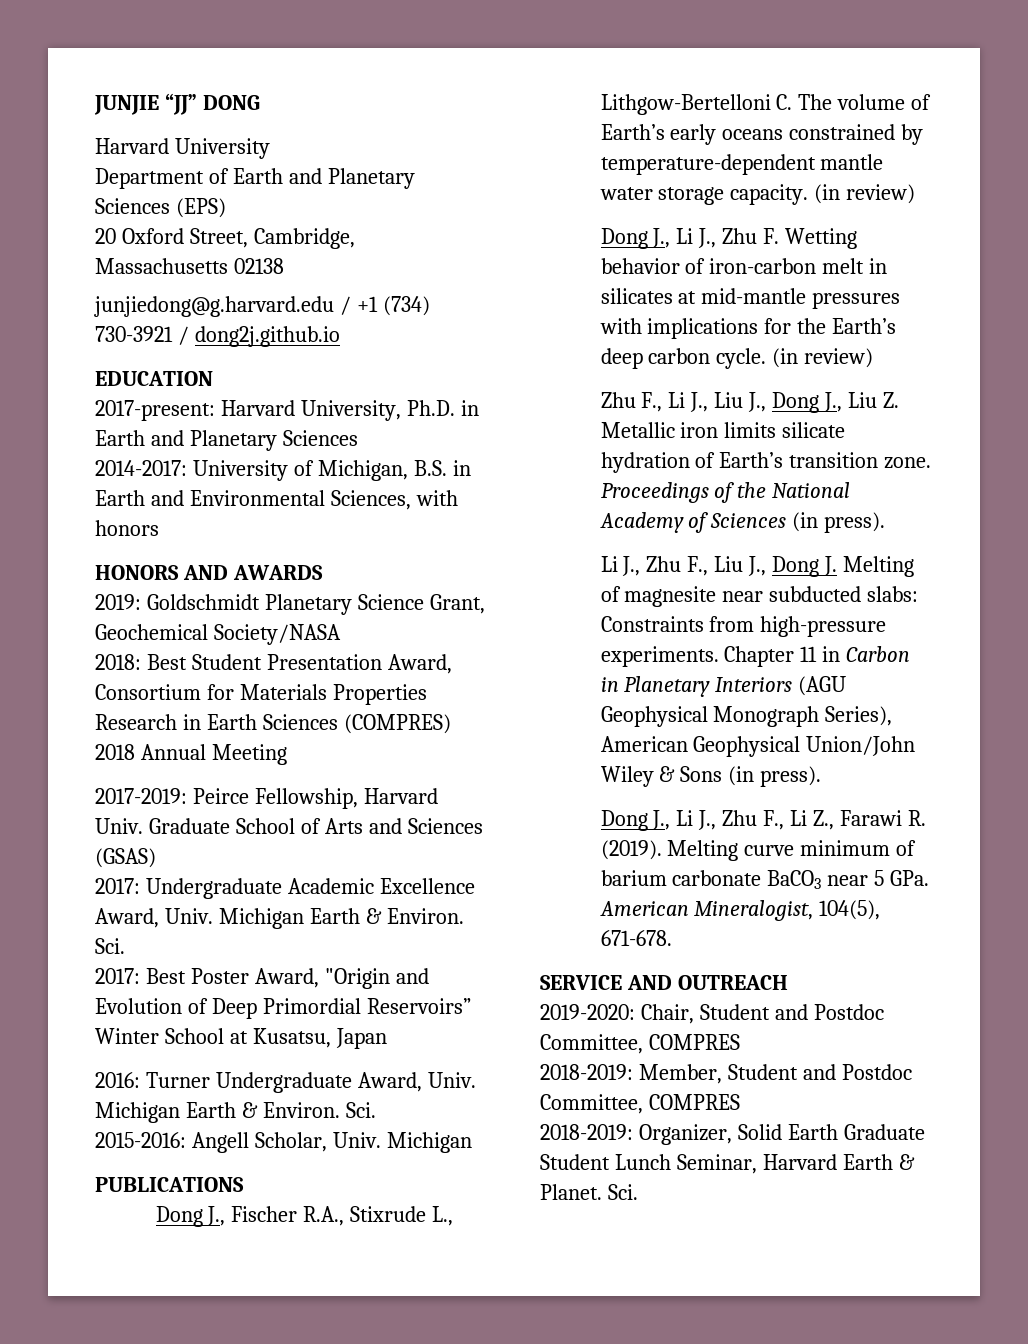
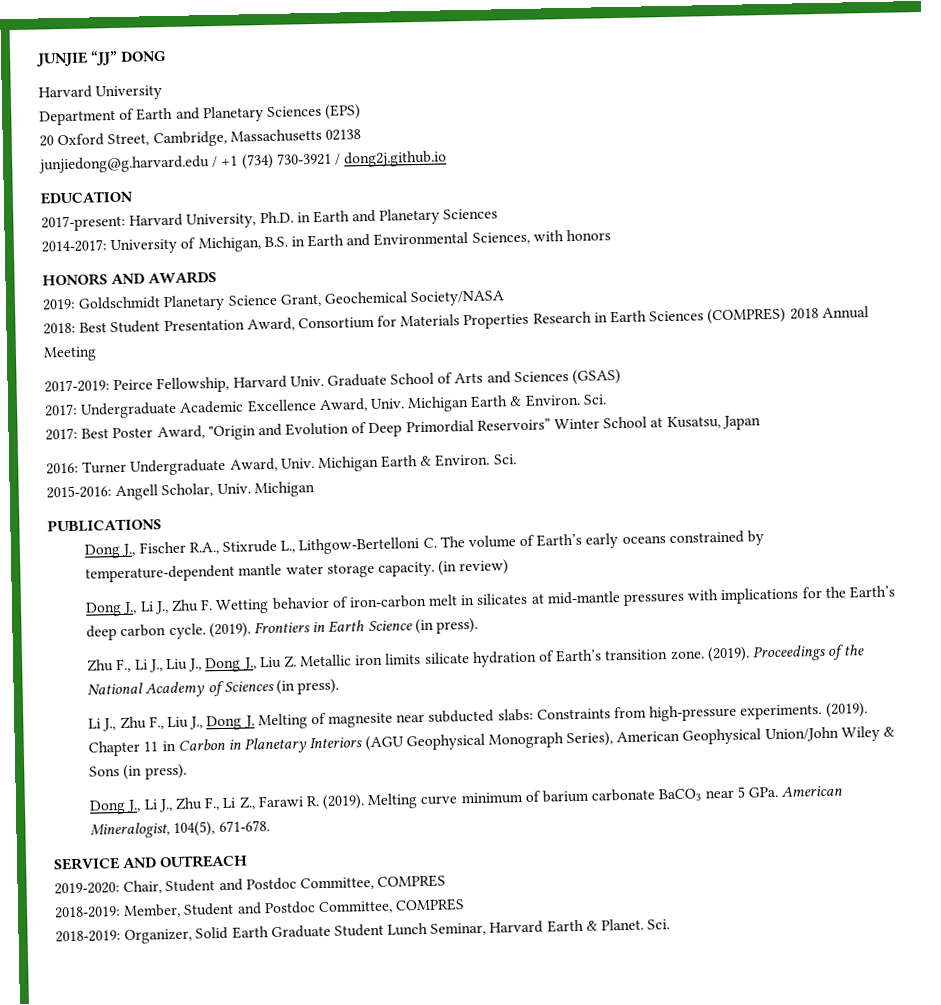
[772,348,874,368] (in review) -> [208,617,478,639] (2019). Frontiers in Earth Science (in press).
(932, 463) none -> [706,646,750,663] (2019).
(719, 656) none -> [825,702,868,718] (2019).

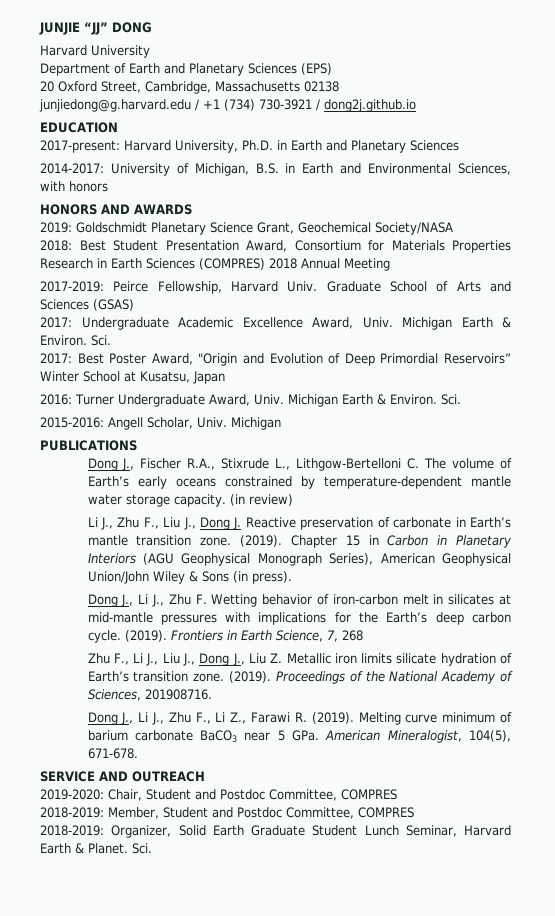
(510, 567) none -> [87,517,512,530] [87,535,512,548] [87,553,511,566] [87,571,292,584] // Li J., Zhu F., Liu J., Dong J. Reactive preservation of carbonate in Earth’s mantle transition zone. (2019). Chapter 15 in Carbon in Planetary Interiors (AGU Geophysical Monograph Series), American Geophysical Union/John Wiley & Sons (in press).
[367,617,478,635] Science (in press). -> [275,630,363,642] Science, 7, 268
[223,678,340,695] [88,702,868,732] [88,725,895,757] [89,763,187,780] Sciences (in press). // Li J., Zhu F., Liu J., Dong J. Melting of magnesite near subducted slabs: Constraints from high-pressure experiments. (2019). Chapter 11 in Carbon in Planetary Interiors (AGU Geophysical Monograph Series), American Geophysical Union/John Wiley & Sons (in press). -> [87,689,212,701] Sciences, 201908716.

